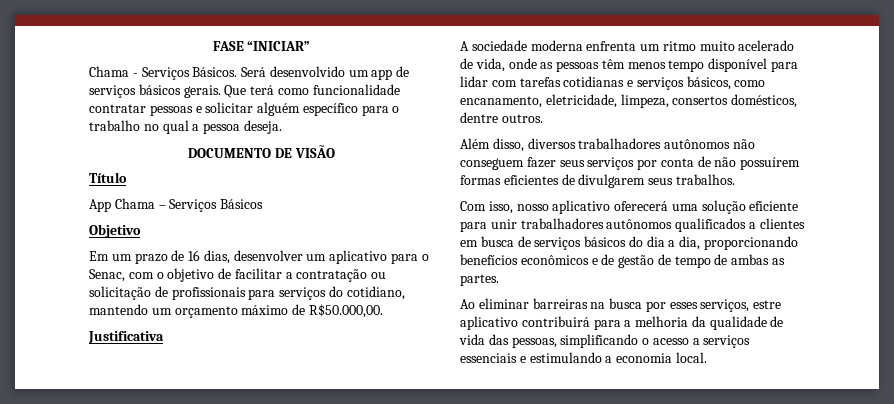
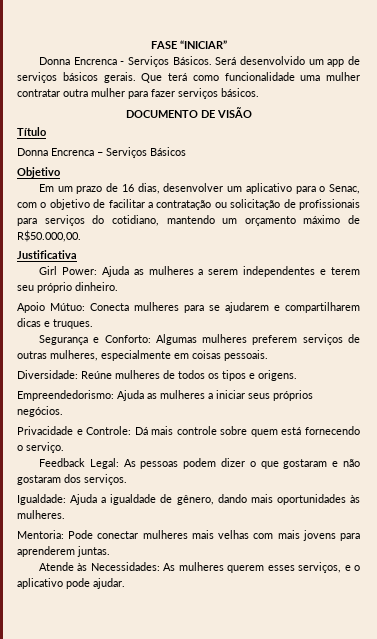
[89,66,129,77] Chama -> [39,57,117,65] Donna Encrenca
[89,102,400,116] [89,120,282,134] contratar pessoas e solicitar alguém específico para o trabalho no qual a pessoa deseja. -> [300,72,360,81] [17,88,259,99] uma mulher contratar outra mulher para fazer serviços básicos.
[89,198,155,212] App Chama -> [17,148,94,156] Donna Encrenca
[460,40,795,51] [460,58,799,72] [460,76,766,90] [460,94,798,108] [460,112,543,123] [460,138,755,152] [460,156,801,170] [460,174,735,188] [460,200,799,214] [460,218,805,232] [460,236,799,250] [460,254,786,268] [460,274,499,286] [460,298,782,312] [460,316,784,330] [459,334,751,348] [460,352,707,363] A sociedade moderna enfrenta um ritmo muito acelerado de vida, onde as pessoas têm menos tempo disponível para lidar com tarefas cotidianas e serviços básicos, como encanamento, eletricidade, limpeza, consertos domésticos, dentre outros. // Além disso, diversos trabalhadores autônomos não conseguem fazer seus serviços por conta de não possuírem formas eficientes de divulgarem seus trabalhos. // Com isso, nosso aplicativo oferecerá uma solução eficiente para unir trabalhadores autônomos qualificados a clientes em busca de serviços básicos do dia a dia, proporcionando benefícios econômicos e de gestão de tempo de ambas as partes. // Ao eliminar barreiras na busca por esses serviços, estre aplicativo contribuirá para a melhoria da qualidade de vida das pessoas, simplificando o acesso a serviços essenciais e estimulando a economia local. -> [39,266,360,277] [17,282,118,293] [17,302,360,313] [17,318,93,329] [39,334,360,345] [17,350,268,361] [17,370,297,381] [17,390,313,401] [17,406,63,417] [17,426,360,437] [17,442,64,453] [39,458,360,469] [17,474,127,485] [17,494,360,505] [17,510,65,519] [17,530,361,541] [17,546,110,557] [39,562,360,573] [17,578,125,589] Girl Power: Ajuda as mulheres a serem independentes e terem seu próprio dinheiro. // Apoio Mútuo: Conecta mulheres para se ajudarem e compartilharem dicas e truques. // Segurança e Conforto: Algumas mulheres preferem serviços de outras mulheres, especialmente em coisas pessoais. // Diversidade: Reúne mulheres de todos os tipos e origens. // Empreendedorismo: Ajuda as mulheres a iniciar seus próprios negócios. // Privacidade e Controle: Dá mais controle sobre quem está fornecendo o serviço. // Feedback Legal: As pessoas podem dizer o que gostaram e não gostaram dos serviços. // Igualdade: Ajuda a igualdade de gênero, dando mais oportunidades às mulheres. // Mentoria: Pode conectar mulheres mais velhas com mais jovens para aprenderem juntas. // Atende às Necessidades: As mulheres querem esses serviços, e o aplicativo pode ajudar.

